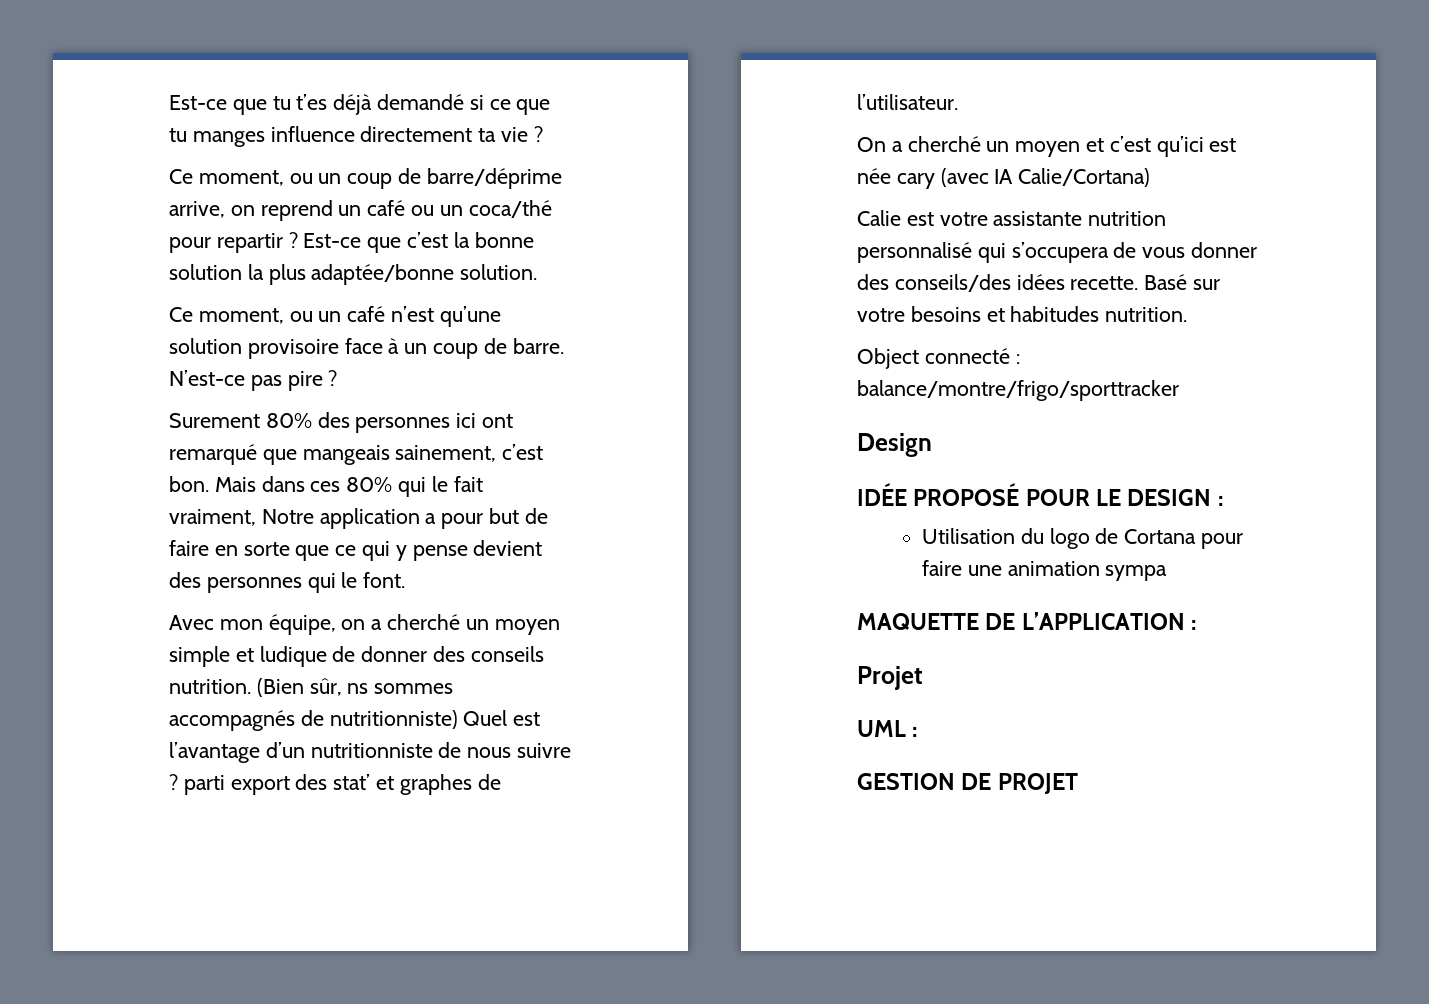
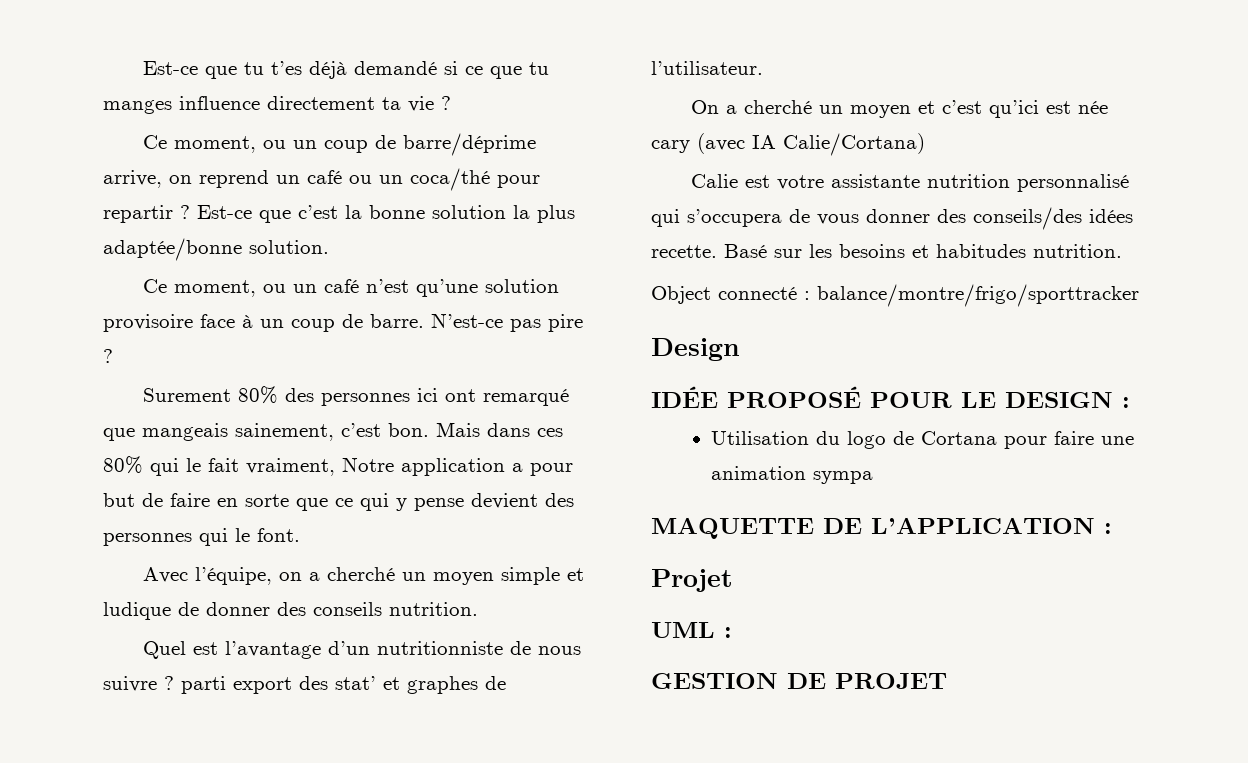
[219,614,336,635] mon équipe, -> [195,567,273,585] l’équipe,
[256,678,454,697] [169,710,458,731] (Bien sûr, ns sommes accompagnés de nutritionniste) -> (478, 609) //
[857,308,905,322] votre -> [809,244,832,258] les

